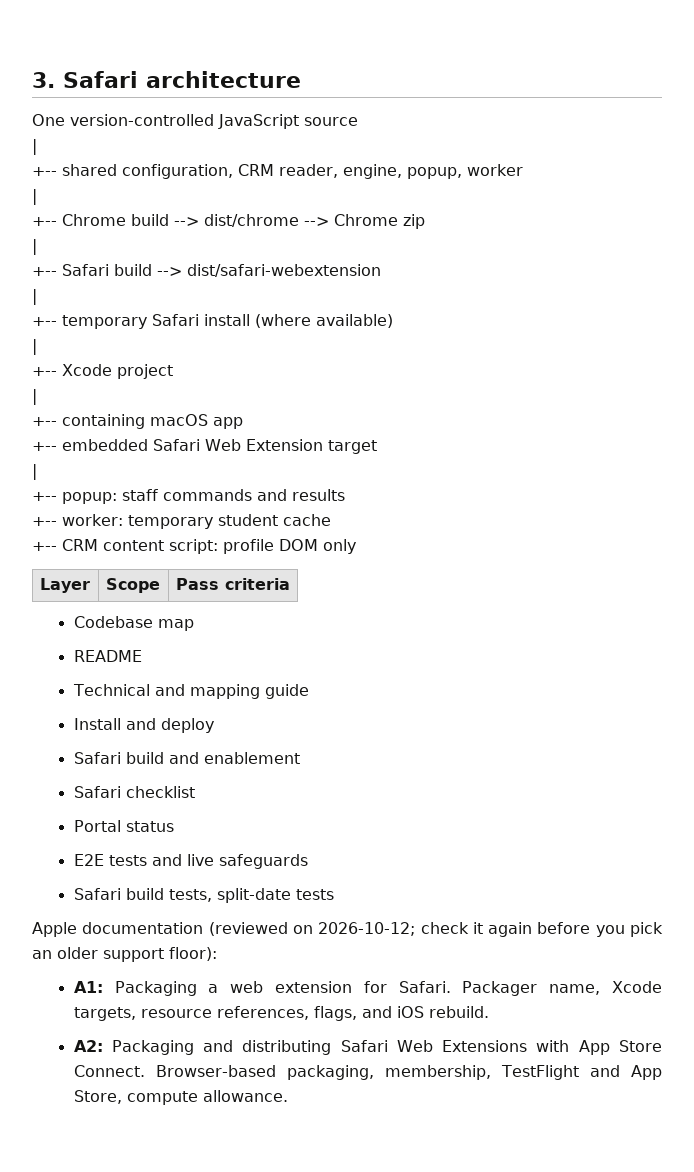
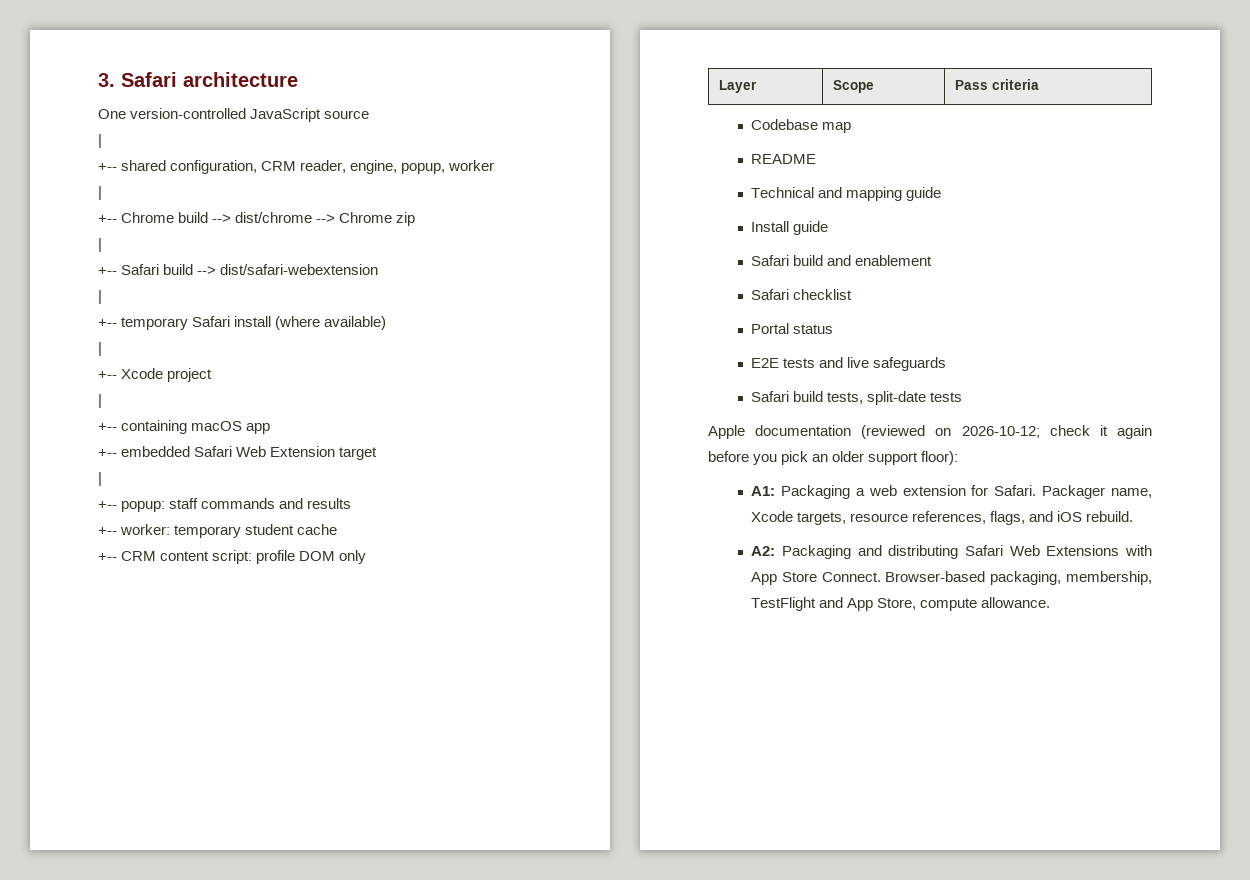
[125,718,214,733] and deploy -> [793,221,829,235] guide

